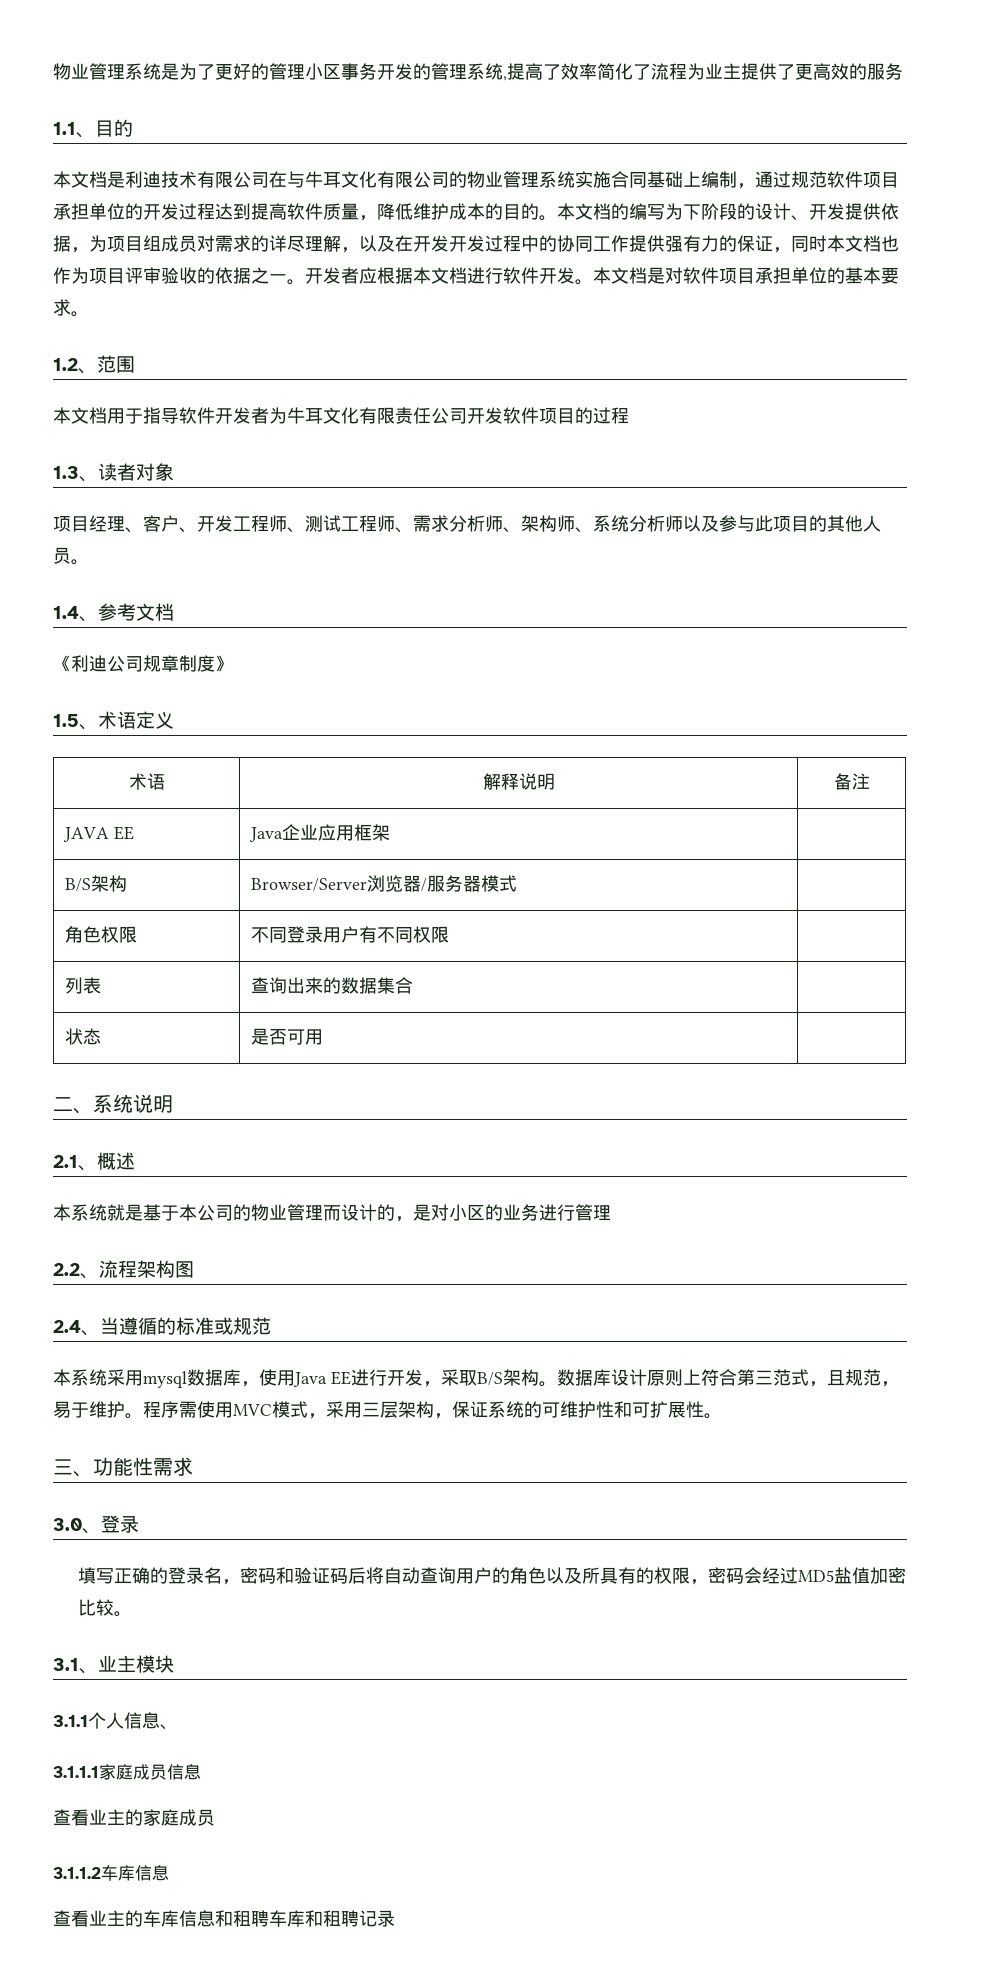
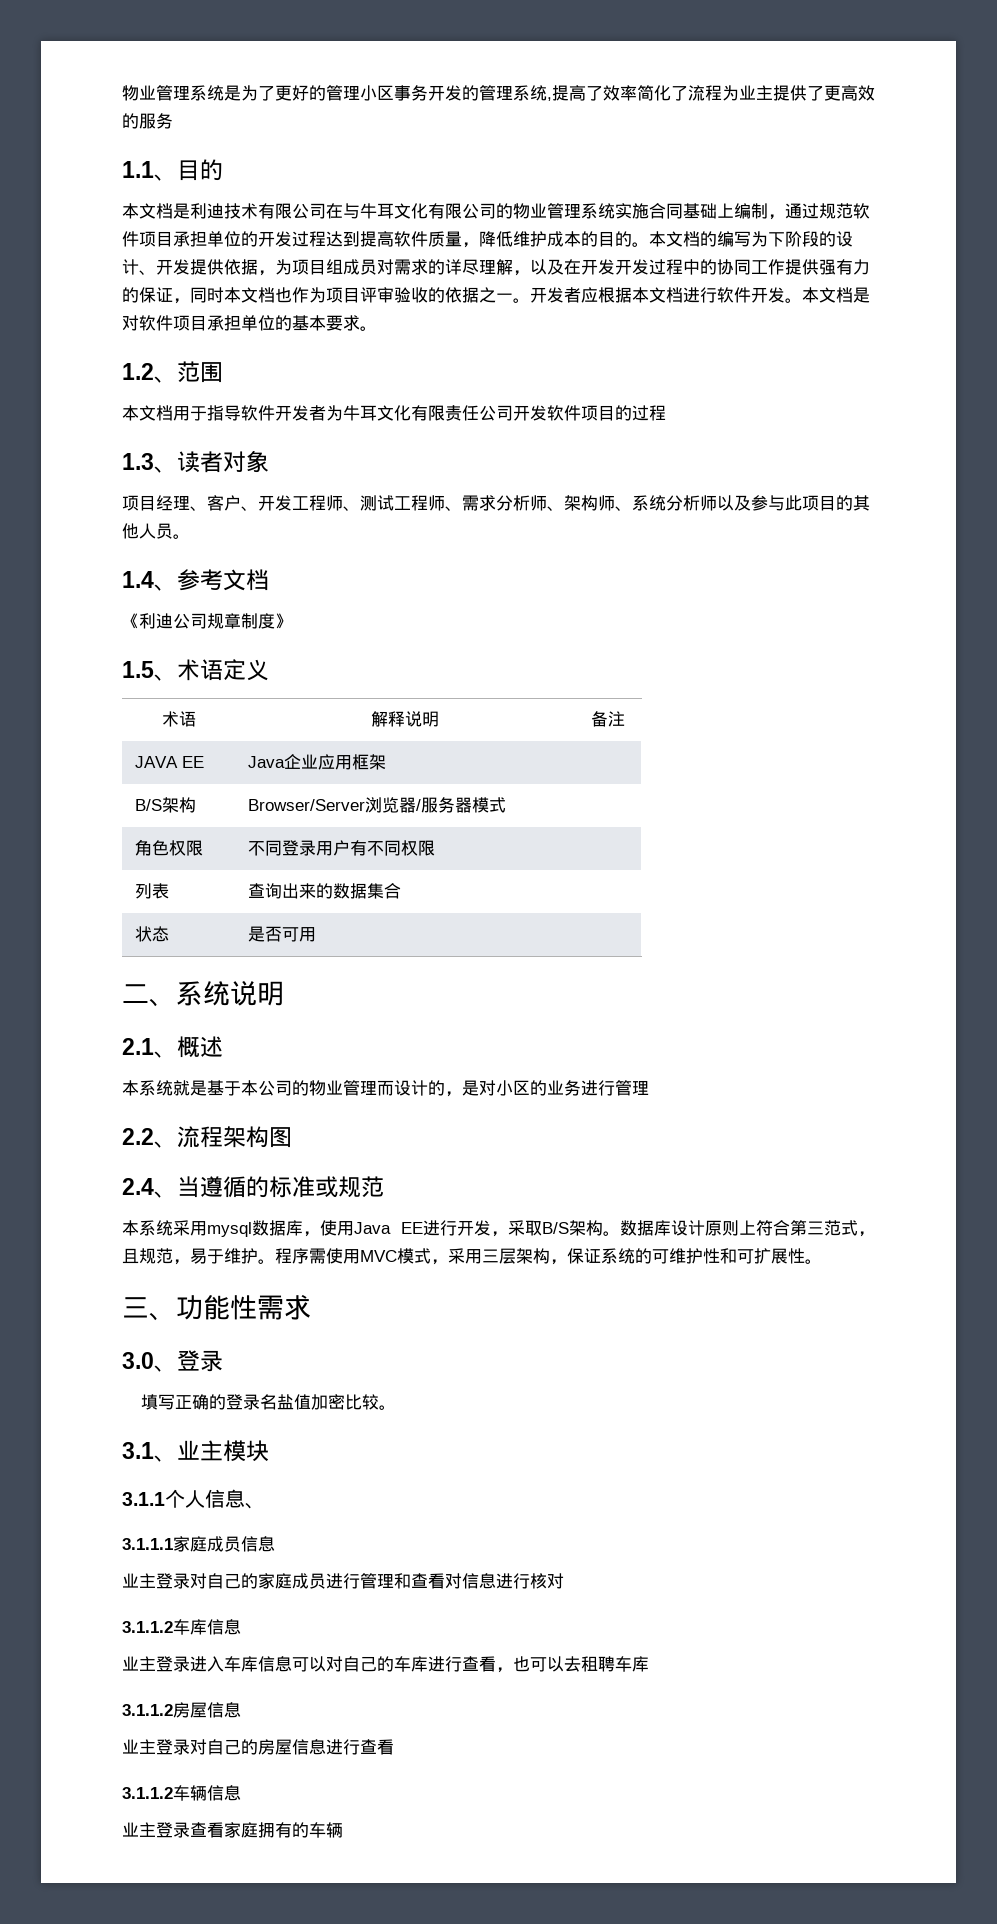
[222,1567,835,1585] ，密码和验证码后将自动查询用户的角色以及所具有的权限，密码会经过MD5 -> (278, 1402) none
[53,1809,125,1826] 查看业主 -> [122,1573,241,1589] 业主登录对自己
[53,1865,169,1881] [53,1910,395,1927] // 3.1.1.2车库信息 // 查看业主的车库信息和租聘车库和租聘记录 -> [326,1573,564,1589] [122,1619,241,1635] [122,1656,649,1673] [122,1702,241,1718] [122,1739,394,1755] [122,1785,241,1801] [122,1822,343,1838] 进行管理和查看对信息进行核对 // 3.1.1.2车库信息 // 业主登录进入车库信息可以对自己的车库进行查看，也可以去租聘车库 // 3.1.1.2房屋信息 // 业主登录对自己的房屋信息进行查看 // 3.1.1.2车辆信息 // 业主登录查看家庭拥有的车辆

